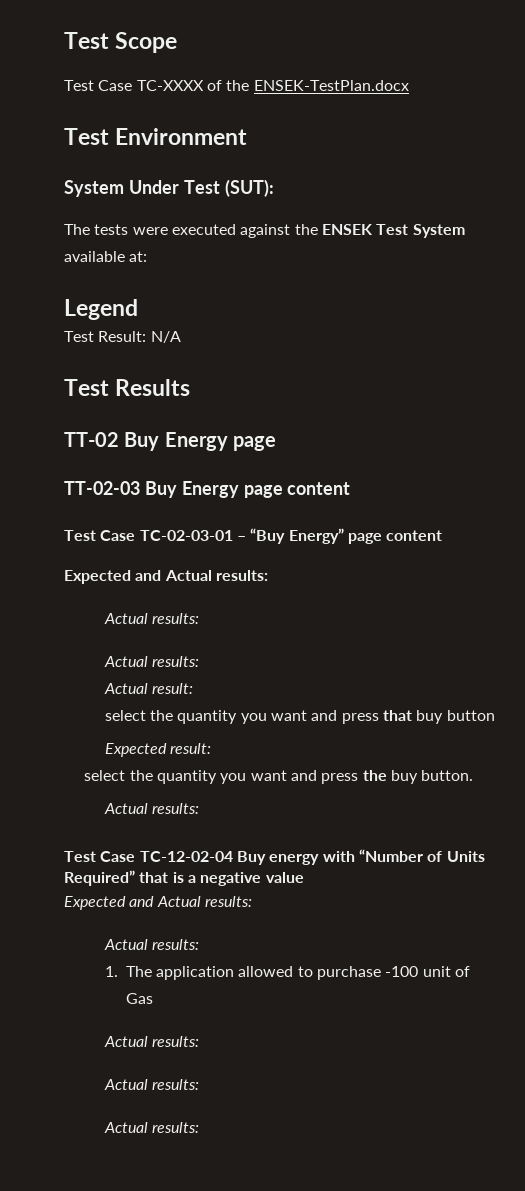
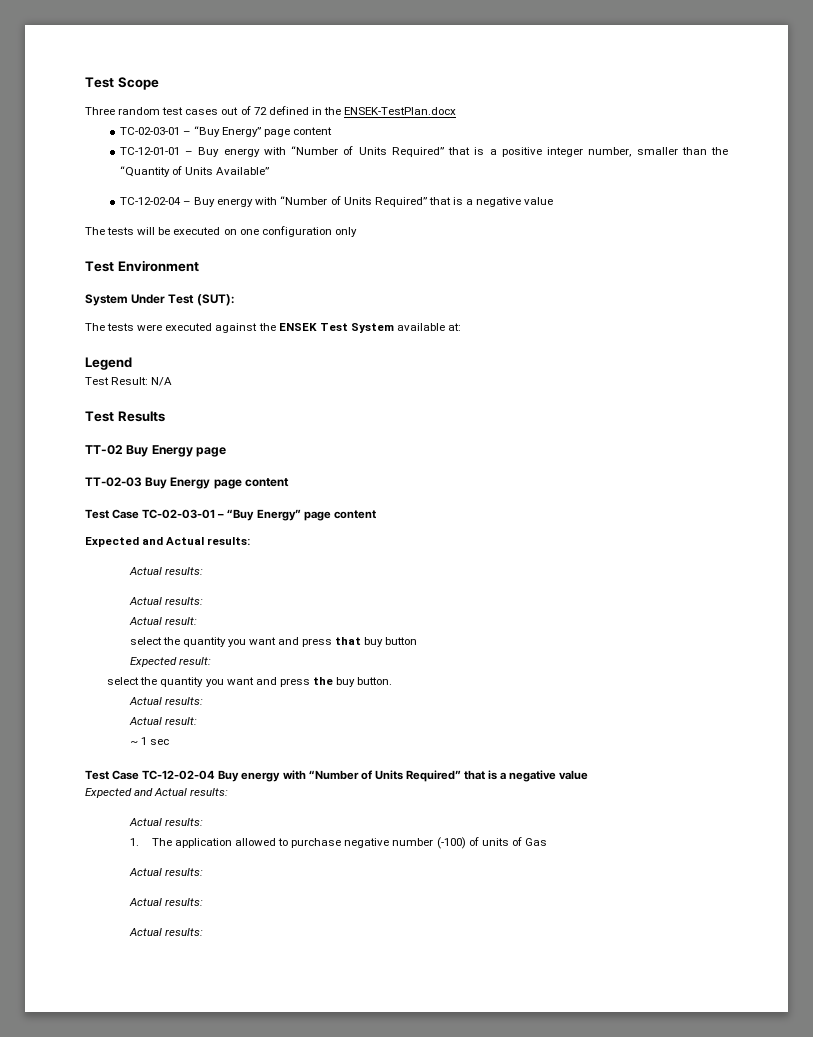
[64,80,409,91] Test Case TC-XXXX of the ENSEK-TestPlan.docx -> [85,106,457,115] [119,126,333,137] [119,146,728,157] [119,166,270,177] [119,196,554,207] [85,226,357,237] Three random test cases out of 72 defined in the ENSEK-TestPlan.docx // TC-02-03-01 – “Buy Energy” page content // TC-12-01-01 – Buy energy with “Number of Units Required” that is a positive integer number, smaller than the “Quantity of Units Available” // TC-12-02-04 – Buy energy with “Number of Units Required” that is a negative value // The tests will be executed on one configuration only
(200, 808) none -> [128,717,197,725] [129,737,169,745] // Actual result: // ~ 1 sec
[385,966,451,977] -100 unit -> [344,837,509,849] negative number (-100) of units

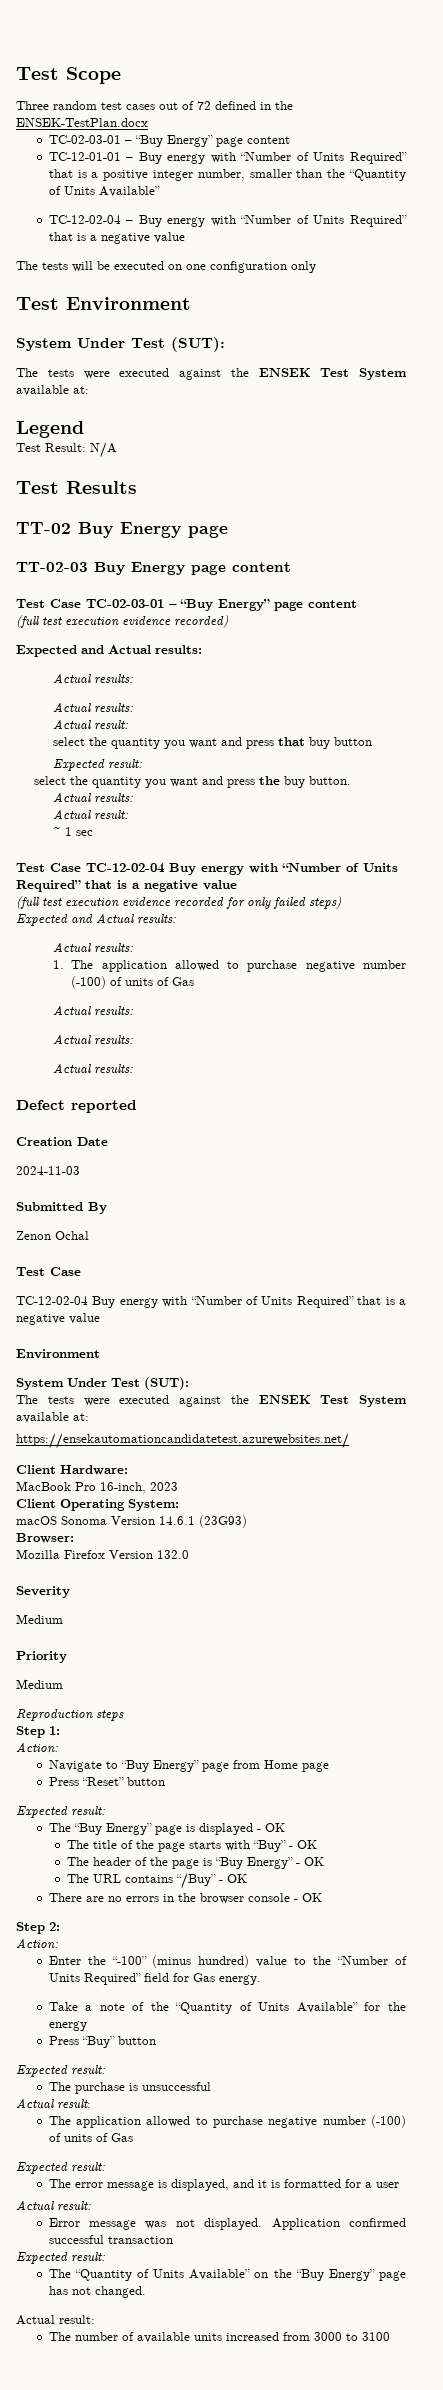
(376, 514) none -> [16,615,228,628] // (full test execution evidence recorded)
(589, 775) none -> [16,896,341,909] // (full test execution evidence recorded for only failed steps)
(203, 932) none -> [16,1100,137,1113] [16,1137,108,1146] [16,1166,80,1175] [16,1202,107,1214] [16,1231,89,1240] [16,1267,81,1276] [16,1296,406,1308] [16,1313,100,1325] [16,1349,100,1359] [16,1377,189,1390] [16,1395,407,1407] [16,1412,89,1423] [16,1433,349,1449] [16,1465,128,1475] [16,1481,178,1494] [16,1499,179,1511] [16,1515,247,1528] [16,1533,74,1543] [16,1549,189,1559] [16,1586,70,1598] [16,1614,63,1624] [16,1651,67,1663] [16,1679,63,1689] [16,1709,124,1721] [16,1726,60,1738] [16,1742,58,1753] [48,1760,329,1772] [48,1777,165,1786] [16,1806,105,1818] [48,1823,285,1835] [67,1840,318,1852] [67,1857,325,1869] [67,1873,248,1889] [48,1893,322,1904] [16,1922,60,1934] [16,1938,58,1949] [48,1955,407,1968] [48,1973,261,1985] [48,2002,406,2014] [48,2021,87,2031] [48,2036,156,2048] [16,2065,105,2077] [48,2082,211,2094] [16,2098,91,2109] [48,2115,406,2128] [48,2133,133,2142] [16,2162,105,2174] [48,2179,399,2191] [16,2200,91,2211] [48,2218,406,2230] [48,2235,173,2244] [16,2252,105,2264] [48,2269,407,2281] [48,2286,146,2298] [16,2315,95,2325] [48,2332,390,2343] // Defect reported // Creation Date // 2024-11-03 // Submitted By // Zenon Ochal // Test Case // TC-12-02-04 Buy energy with “Number of Units Required” that is a negative value // Environment // System Under Test (SUT): // The tests were executed against the ENSEK Test System available at: // https://ensekautomationcandidatetest.azurewebsites.net/ // Client Hardware: // MacBook Pro 16-inch, 2023 // Client Operating System: // macOS Sonoma Version 14.6.1 (23G93) // Browser: // Mozilla Firefox Version 132.0 // Severity // Medium // Priority // Medium // Reproduction steps // Step 1: // Action: // Navigate to “Buy Energy” page from Home page // Press “Reset” button // Expected result: // The “Buy Energy” page is displayed - OK // The title of the page starts with “Buy” - OK // The header of the page is “Buy Energy” - OK // The URL contains “/Buy” - OK // There are no errors in the browser console - OK // Step 2: // Action: // Enter the “-100” (minus hundred) value to the “Number of Units Required” field for Gas energy. // Take a note of the “Quantity of Units Available” for the energy // Press “Buy” button // Expected result: // The purchase is unsuccessful // Actual result: // The application allowed to purchase negative number (-100) of units of Gas // Expected result: // The error message is displayed, and it is formatted for a user // Actual result: // Error message was not displayed. Application confirmed successful transaction // Expected result: // The “Quantity of Units Available” on the “Buy Energy” page has not changed. // Actual result: // The number of available units increased from 3000 to 3100

